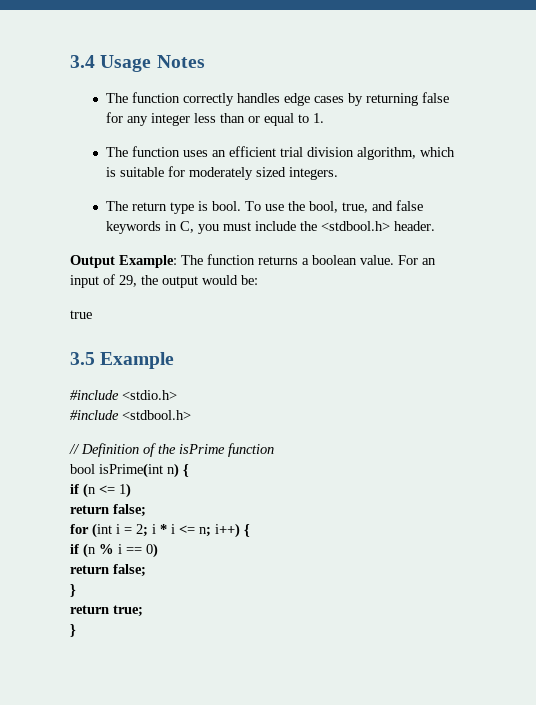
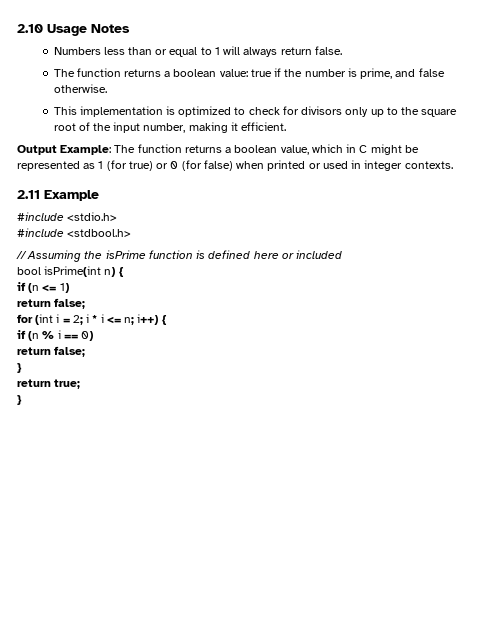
[70,55,95,68] 3.4 -> [17,24,43,33] 2.10
[105,92,449,106] [105,112,190,126] The function correctly handles edge cases by returning false for any integer -> [53,47,101,55] Numbers
[312,113,324,123] [105,146,455,160] [105,166,338,180] [105,200,423,214] [105,221,435,234] 1. // The function uses an efficient trial division algorithm, which is suitable for moderately sized integers. // The return type is bool. To use the bool, true, and false keywords in C, you must include the <stdbool.h> header. -> [214,46,342,57] [53,68,445,79] [53,84,107,93] [53,106,458,117] [53,122,287,133] 1 will always return false. // The function returns a boolean value: true if the number is prime, and false otherwise. // This implementation is optimized to check for divisors only up to the square root of the input number, making it efficient.
[360,255,436,265] [70,274,258,288] [70,310,92,319] [70,352,95,365] value. For an input of 29, the output would be: // true // 3.5 -> [280,144,419,155] [17,160,453,171] [17,190,40,199] value, which in C might be represented as 1 (for true) or 0 (for false) when printed or used in integer contexts. // 2.11
[81,443,156,457] Definition of -> [27,250,82,262] Assuming
(274, 450) none -> [196,250,343,259] is defined here or included

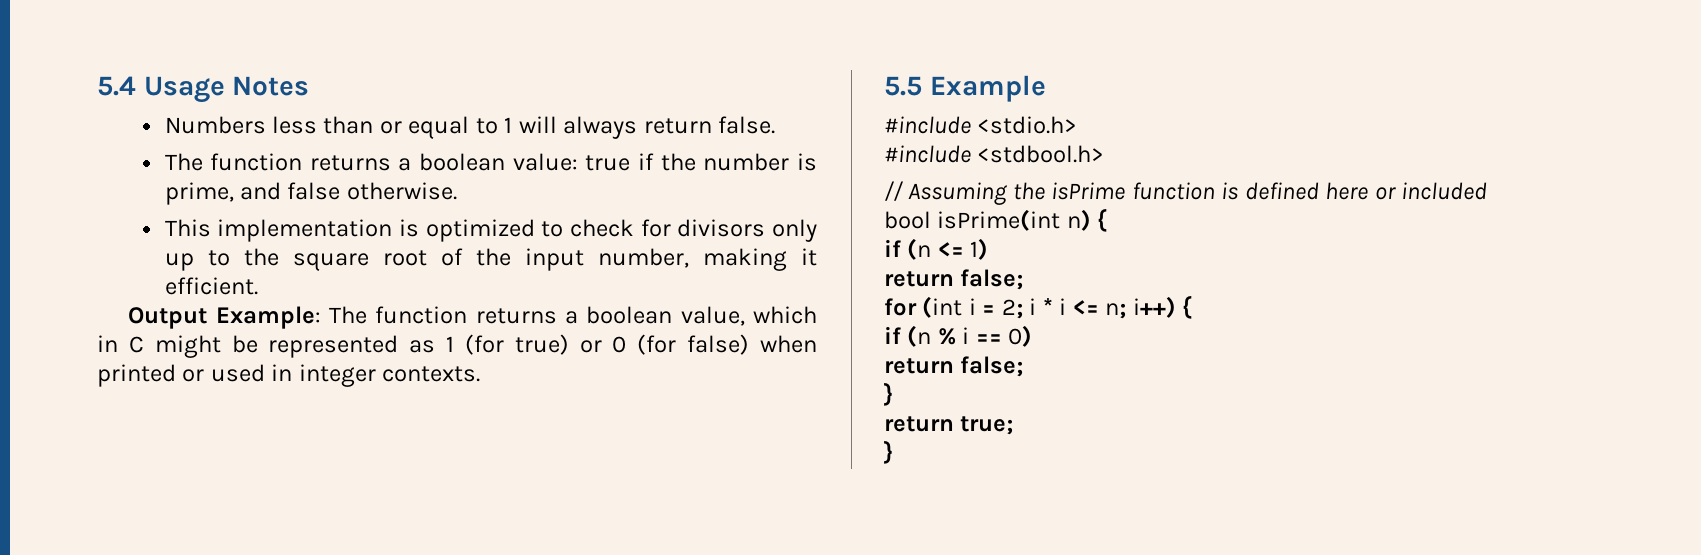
[17,24,43,33] 2.10 -> [97,76,136,96] 5.4
[17,190,40,199] 2.11 -> [884,76,922,96] 5.5

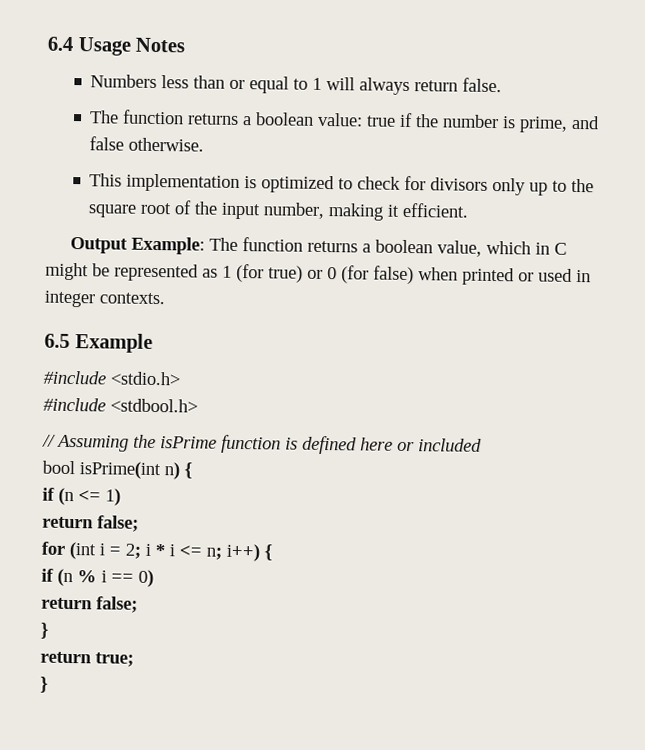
[97,76,136,96] 5.4 -> [47,36,73,52] 6.4
[884,76,922,96] 5.5 -> [44,333,70,348] 6.5

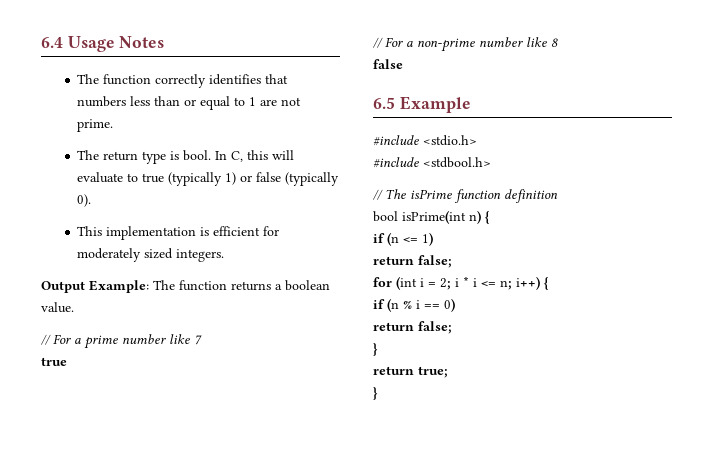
[90,74,158,89] Numbers -> [77,74,289,88] [77,96,127,107] The function correctly identifies that numbers
[326,77,503,96] [89,109,601,133] [89,136,205,152] [89,173,595,196] [88,200,470,221] will always return false. // The function returns a boolean value: true if the number is prime, and false otherwise. // This implementation is optimized to check for divisors only up to the square root of the input number, making it efficient. -> [260,97,302,106] [77,119,114,132] [77,150,295,164] [77,172,340,186] [77,194,92,207] [77,226,280,240] [77,248,225,262] are not prime. // The return type is bool. In C, this will evaluate to true (typically 1) or false (typically 0). // This implementation is efficient for moderately sized integers.
[436,240,567,257] [45,262,591,286] [44,290,165,308] value, which in C might be represented as 1 (for true) or 0 (for false) when printed or used in integer contexts. -> [41,302,74,313] [41,334,202,349] [41,357,67,366] [373,37,558,52] [373,59,403,69] value. // // For a prime number like 7 // true // // For a non-prime number like 8 // false
[56,434,482,455] Assuming the isPrime function is defined here or included -> [385,189,558,203] The isPrime function definition

